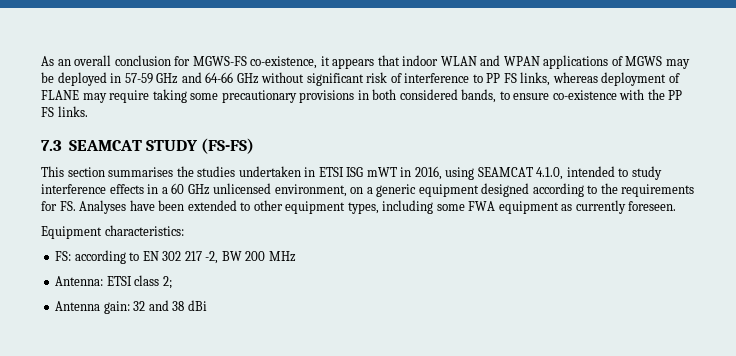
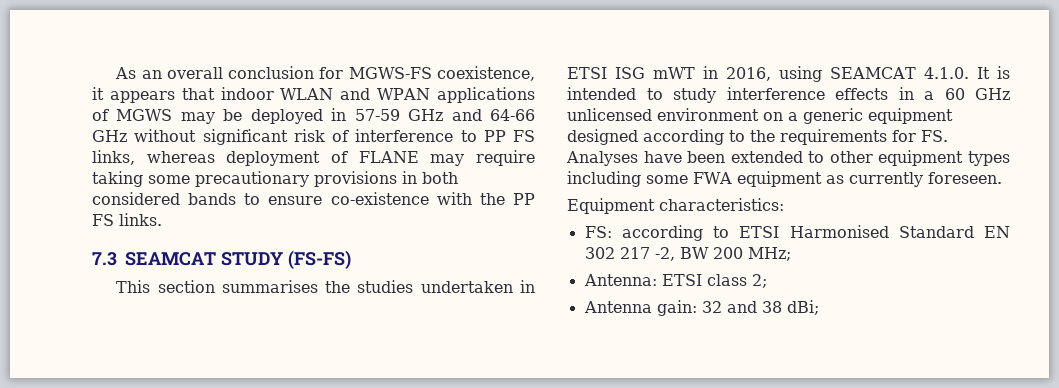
[250,56,318,69] co-existence, -> [437,66,535,81] coexistence,
[461,89,497,103] bands, -> [188,193,237,205] bands
[536,167,564,180] 4.1.0, -> [923,66,1010,79] 4.1.0. It is
[274,184,347,197] environment, -> [657,108,759,121] environment
[347,202,379,214] types, -> [968,151,1010,166] types
(140, 256) none -> [739,225,974,238] ETSI Harmonised Standard
[268,251,296,262] MHz -> [747,247,791,261] MHz;
[187,300,207,311] dBi -> [786,300,819,315] dBi;

